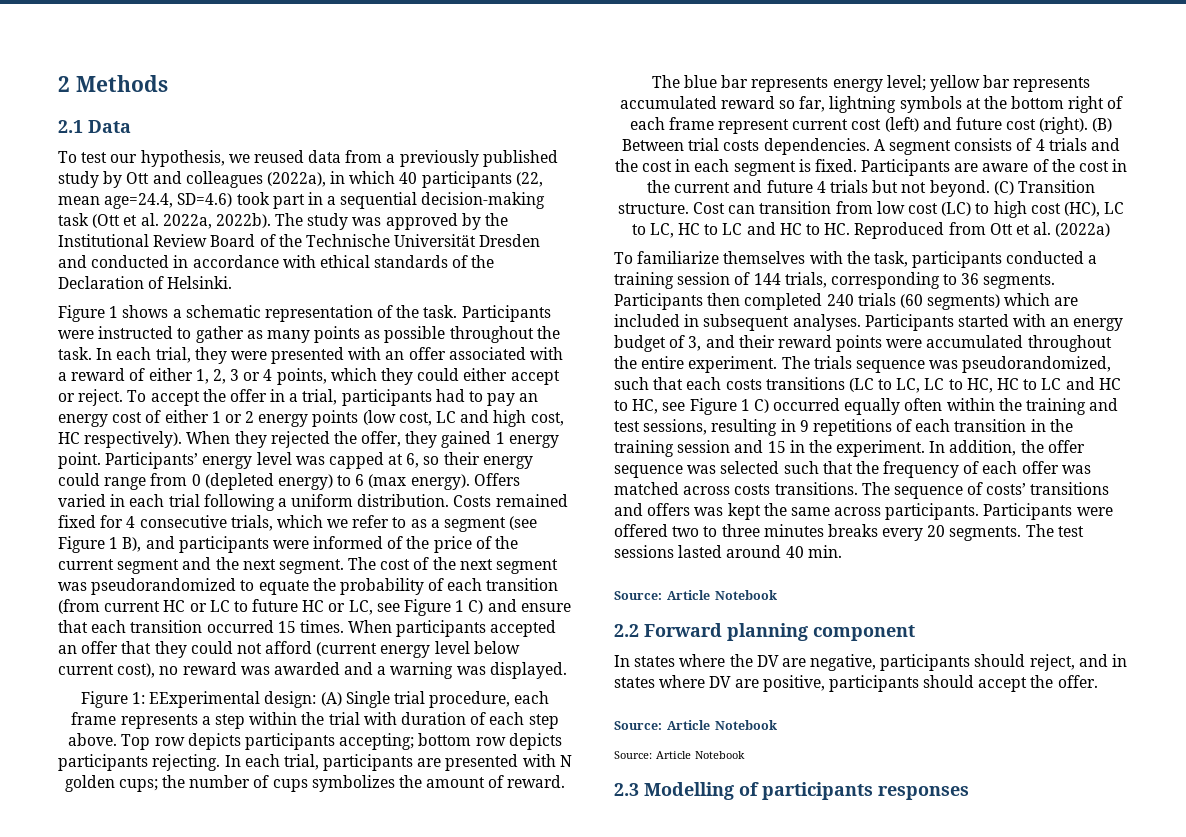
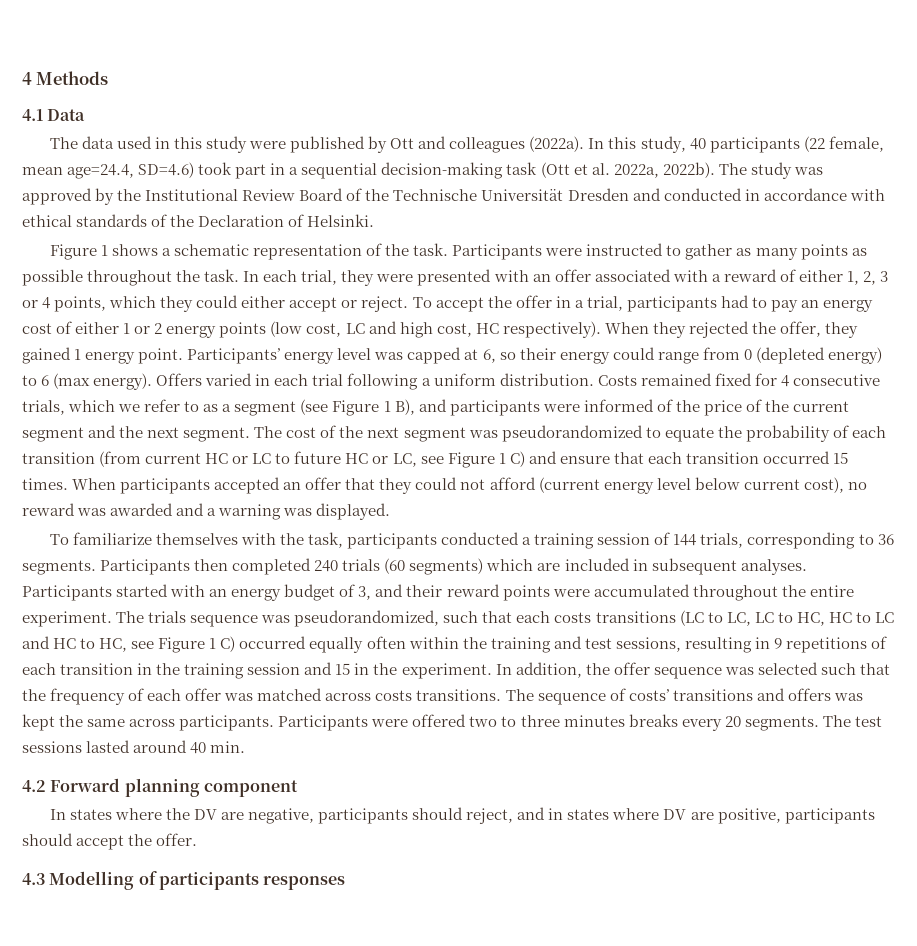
[58,76,70,92] 2 -> [22,72,32,85] 4
[58,120,83,133] 2.1 -> [22,109,43,121] 4.1
[58,150,558,167] [58,171,543,188] To test our hypothesis, we reused data from a previously published study by Ott and colleagues (2022a), in which 40 participants (22, -> [49,136,884,153] The data used in this study were published by Ott and colleagues (2022a). In this study, 40 participants (22 female,
[80,691,550,708] [71,712,559,729] [68,733,562,750] [58,754,572,771] [64,775,566,792] [651,75,1091,92] [619,96,1124,113] [629,117,1113,134] [622,138,1120,155] [614,159,1128,176] [647,180,1095,197] [617,201,1125,218] [631,222,1111,239] // Figure 1: EExperimental design: (A) Single trial procedure, each frame represents a step within the trial with duration of each step above. Top row depicts participants accepting; bottom row depicts participants rejecting. In each trial, participants are presented with N golden cups; the number of cups symbolizes the amount of reward. The blue bar represents energy level; yellow bar represents accumulated reward so far, lightning symbols at the bottom right of each frame represent current cost (left) and future cost (right). (B) Between trial costs dependencies. A segment consists of 4 trials and the cost in each segment is fixed. Participants are aware of the cost in the current and future 4 trials but not beyond. (C) Transition structure. Cost can transition from low cost (LC) to high cost (HC), LC to LC, HC to LC and HC to HC. Reproduced from Ott et al. (2022a) -> (391, 511) none
[614,590,777,600] [614,624,639,637] Source: Article Notebook // 2.2 -> [22,780,46,792] 4.2
[614,720,777,730] [614,751,746,759] [614,783,639,796] Source: Article Notebook // Source: Article Notebook // 2.3 -> [22,873,45,885] 4.3

